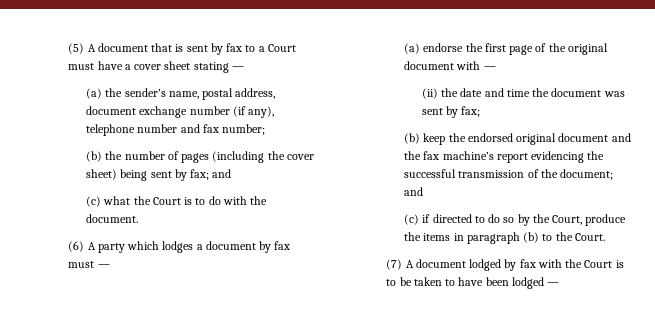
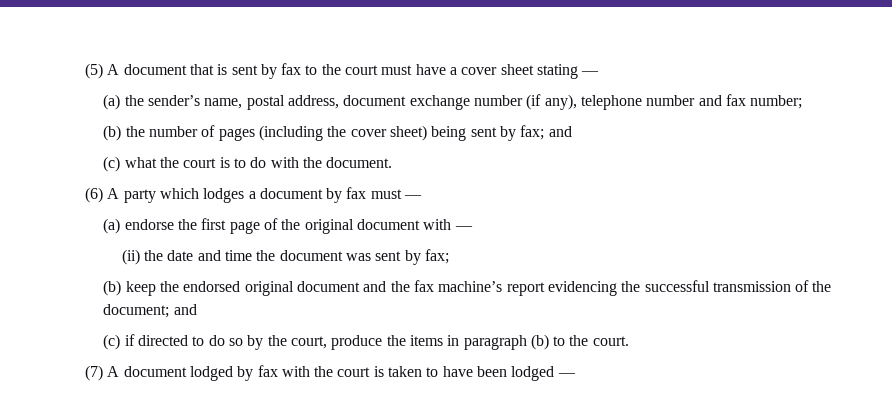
[258,44,296,52] a Court -> [321,64,379,75] the court
[152,197,181,205] Court -> [183,158,217,168] court
[552,215,583,225] Court, -> [290,336,327,349] court,
[574,233,605,241] Court. -> [592,336,629,346] court.
[584,260,624,268] [386,277,412,286] Court is to be -> [337,366,384,377] court is

